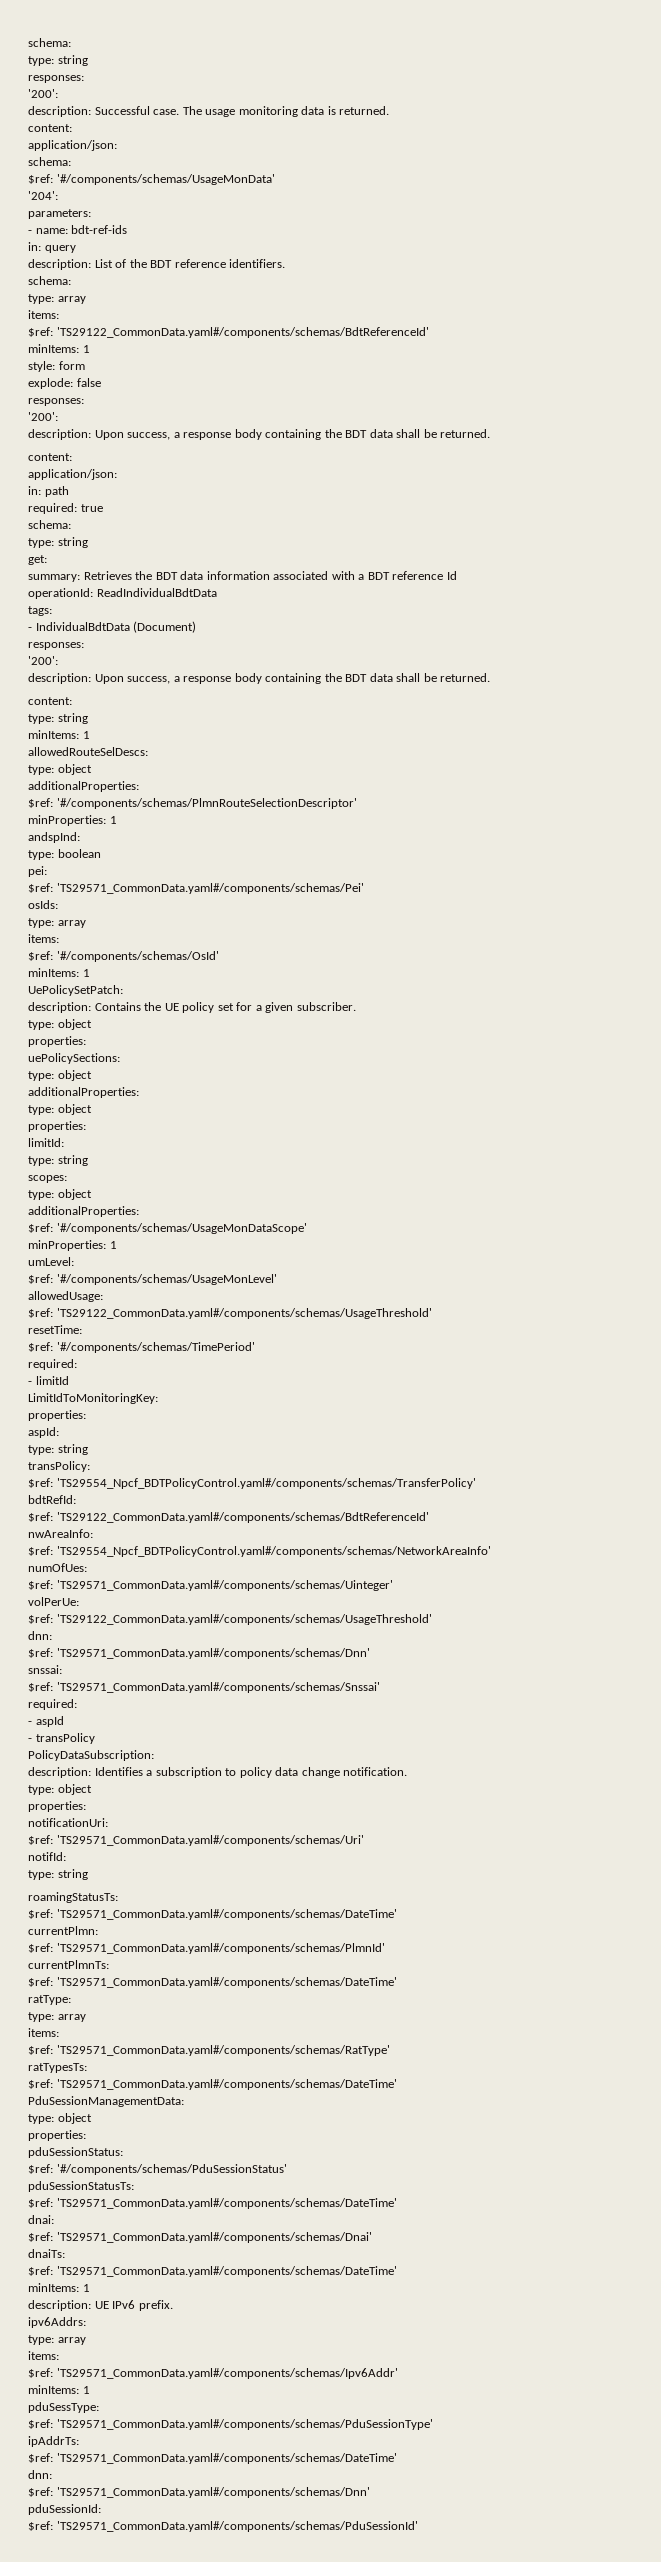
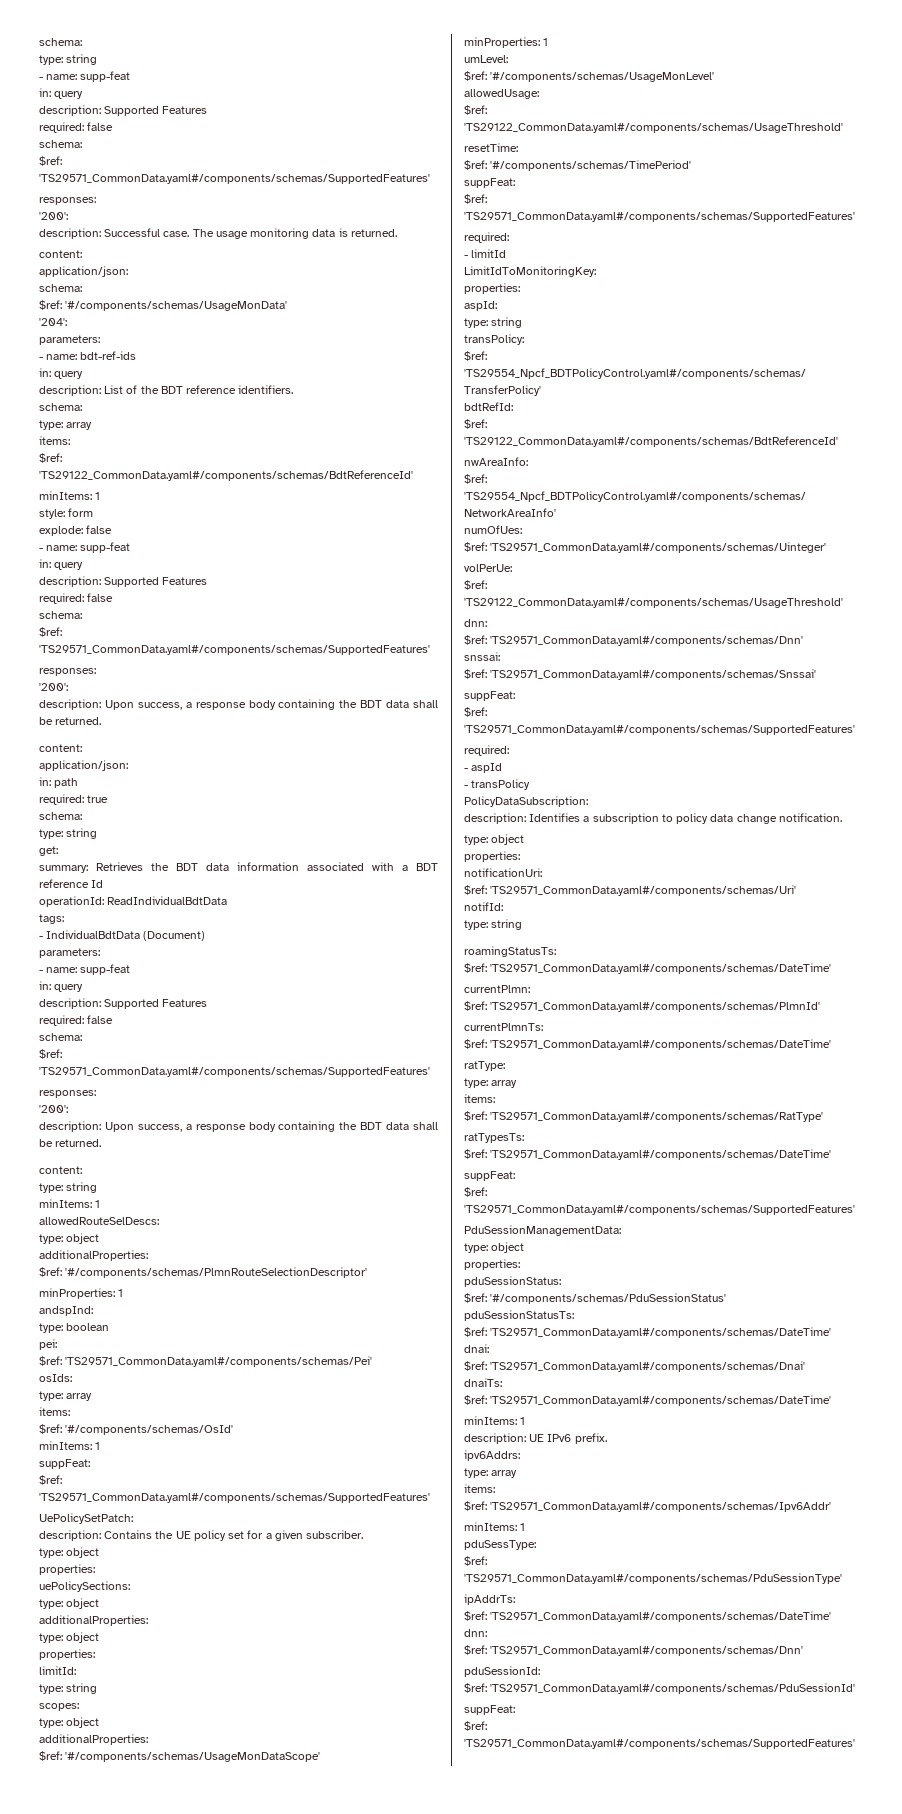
[28,38,71,47] [28,55,88,66] schema: // type: string -> [39,38,82,46] [39,54,98,65] [39,71,131,82] [39,88,84,99] [39,105,208,116] [39,122,114,133] [39,140,82,148] [39,156,62,166] [39,174,430,184] schema: // type: string // - name: supp-feat // in: query // description: Supported Features // required: false // schema: // $ref: 'TS29571_CommonData.yaml#/components/schemas/SupportedFeatures'
(101, 382) none -> [39,542,131,553] [39,559,84,570] [39,576,208,587] [39,593,114,604] [39,611,82,619] [39,627,62,637] [39,645,430,655] // - name: supp-feat // in: query // description: Supported Features // required: false // schema: // $ref: 'TS29571_CommonData.yaml#/components/schemas/SupportedFeatures'
(197, 627) none -> [39,948,100,958] [39,964,131,975] [39,981,84,992] [39,998,208,1009] [39,1015,114,1026] [39,1033,82,1041] [39,1049,62,1059] [39,1067,430,1077] // parameters: // - name: supp-feat // in: query // description: Supported Features // required: false // schema: // $ref: 'TS29571_CommonData.yaml#/components/schemas/SupportedFeatures'
(90, 973) none -> [39,1459,90,1469] [39,1475,62,1485] [39,1493,430,1503] // suppFeat: // $ref: 'TS29571_CommonData.yaml#/components/schemas/SupportedFeatures'
(255, 1347) none -> [464,178,515,188] [464,194,487,204] [464,212,855,222] // suppFeat: // $ref: 'TS29571_CommonData.yaml#/components/schemas/SupportedFeatures'
(380, 1687) none -> [464,691,515,701] [464,707,487,717] [464,725,855,735] // suppFeat: // $ref: 'TS29571_CommonData.yaml#/components/schemas/SupportedFeatures'
(397, 2084) none -> [464,1171,515,1181] [464,1187,487,1197] [464,1205,855,1215] // suppFeat: // $ref: 'TS29571_CommonData.yaml#/components/schemas/SupportedFeatures'
(418, 2526) none -> [464,1705,515,1715] [464,1721,487,1731] [464,1739,855,1749] // suppFeat: // $ref: 'TS29571_CommonData.yaml#/components/schemas/SupportedFeatures'

